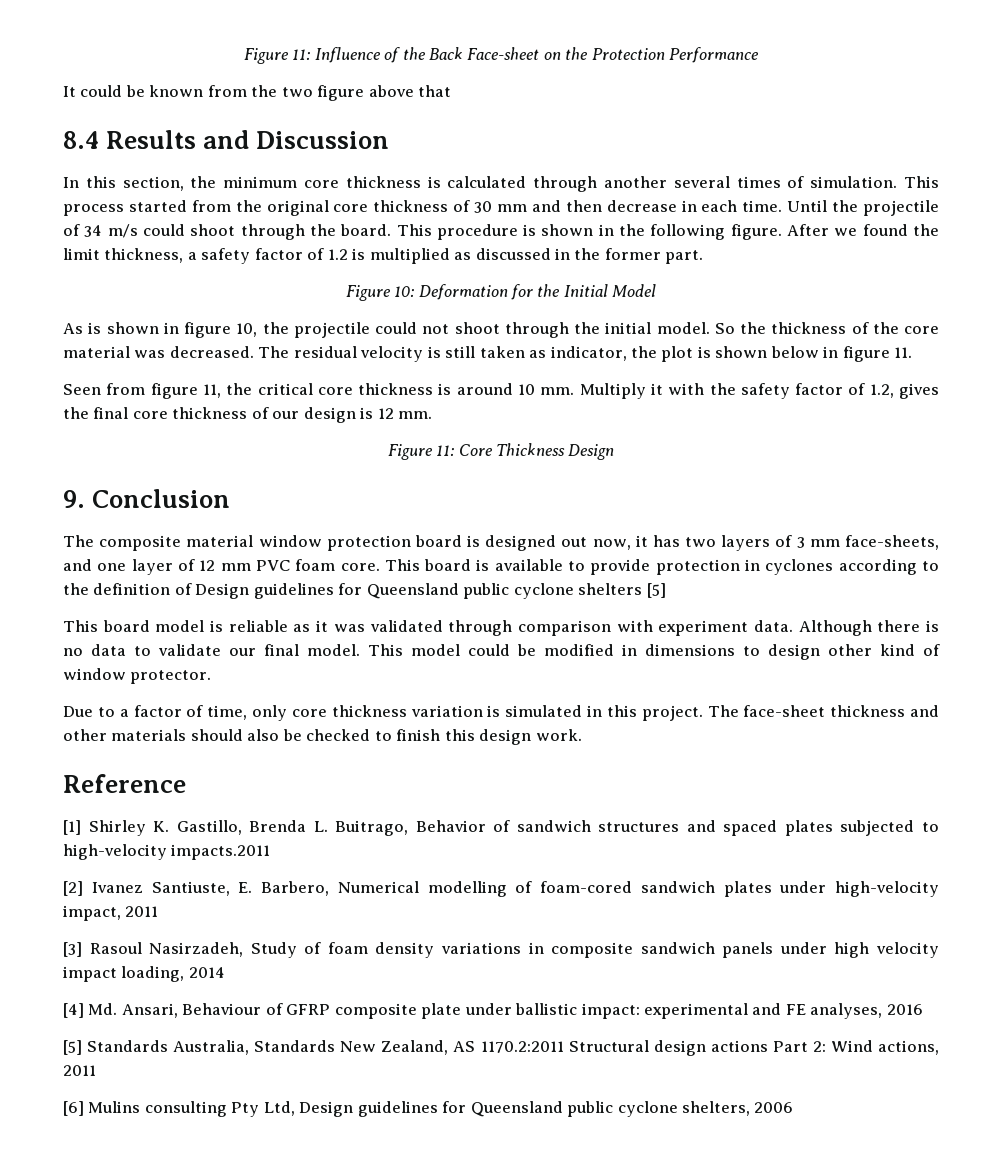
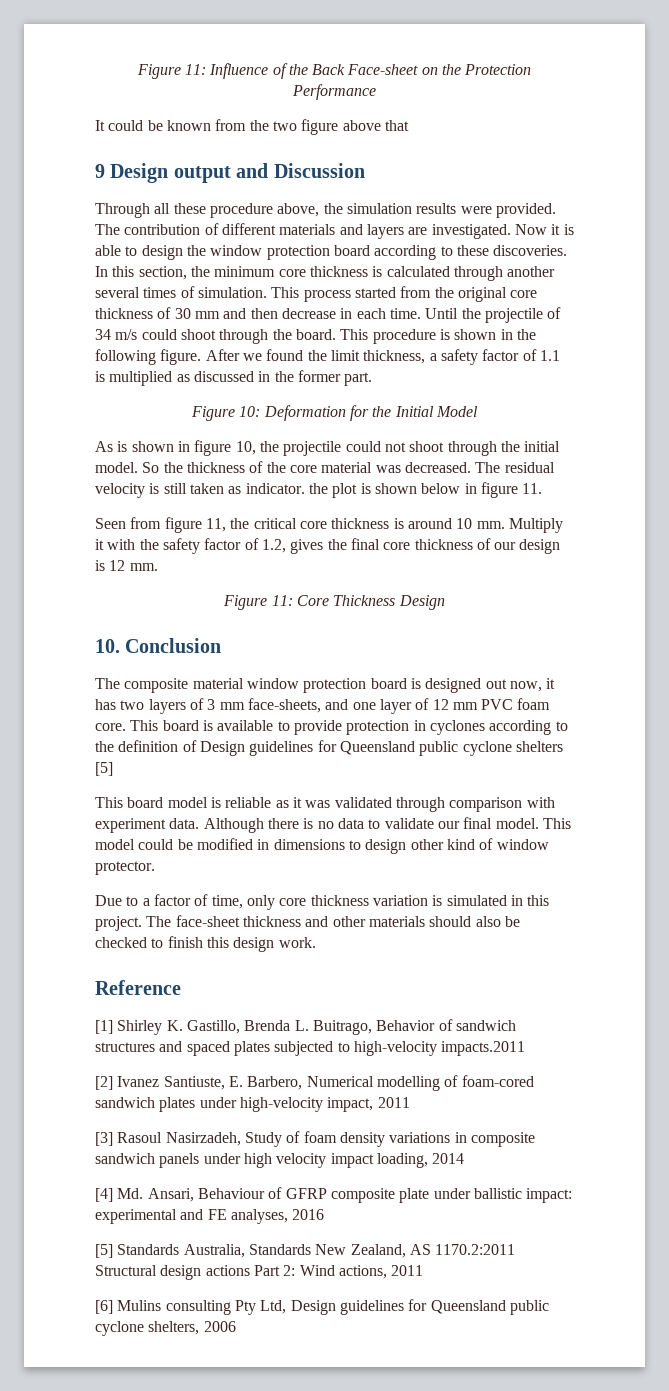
[63,130,197,149] 8.4 Results -> [95,163,231,183] 9 Design output
(390, 140) none -> [95,203,556,218] [95,223,574,239] [95,245,568,260] Through all these procedure above, the simulation results were provided. The contribution of different materials and layers are investigated. Now it is able to design the window protection board according to these discoveries.
[327,249,348,260] 1.2 -> [539,350,560,361] 1.1
[550,346,627,361] indicator, -> [245,483,305,494] indicator.
[63,490,85,508] 9. -> [95,639,120,653] 10.

